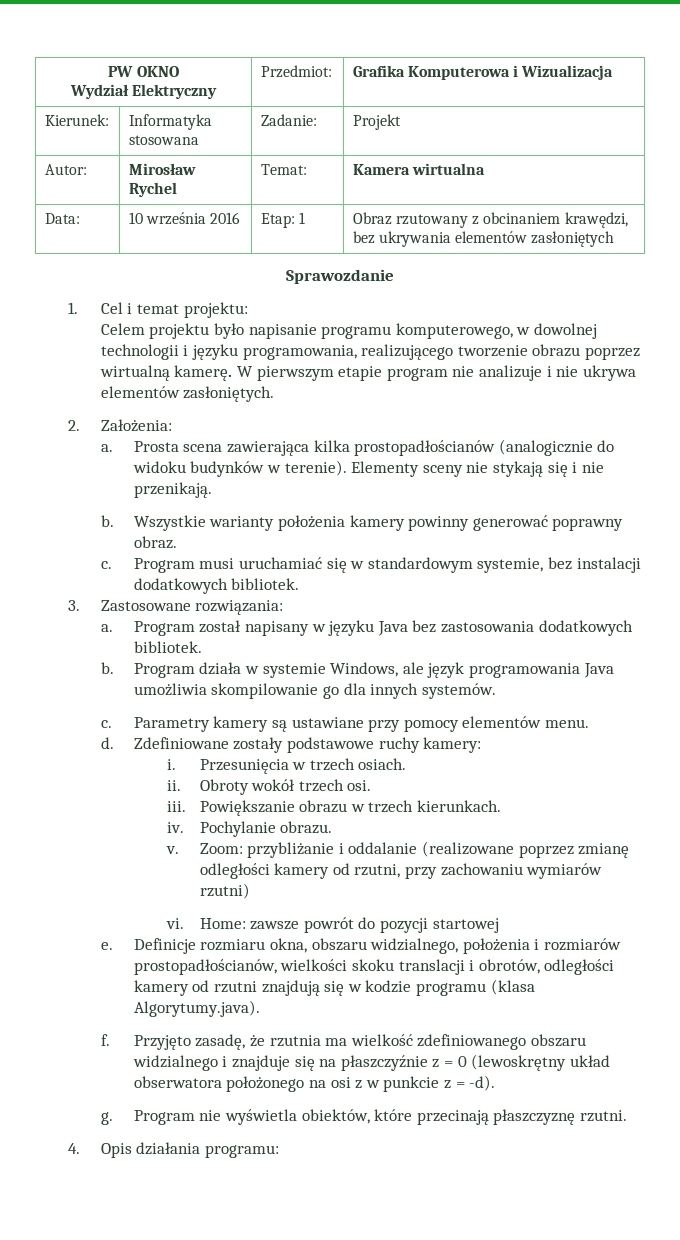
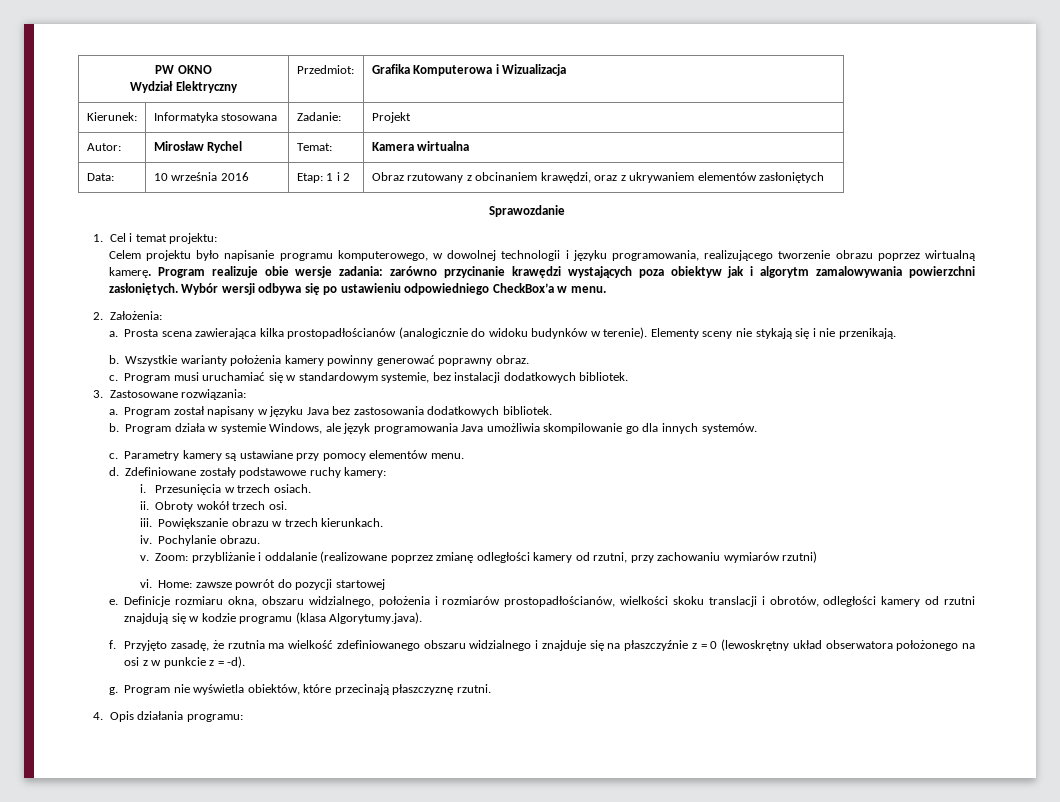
(305, 218) none -> [336,172,351,181] i 2
[352,231,451,247] bez ukrywania -> [594,172,695,183] oraz z ukrywaniem
[237,365,636,381] [100,386,275,402] W pierwszym etapie program nie analizuje i nie ukrywa elementów zasłoniętych. -> [157,266,976,278] [108,283,606,295] Program realizuje obie wersje zadania: zarówno przycinanie krawędzi wystających poza obiektyw jak i algorytm zamalowywania powierzchni zasłoniętych. Wybór wersji odbywa się po ustawieniu odpowiedniego CheckBox’a w menu.

